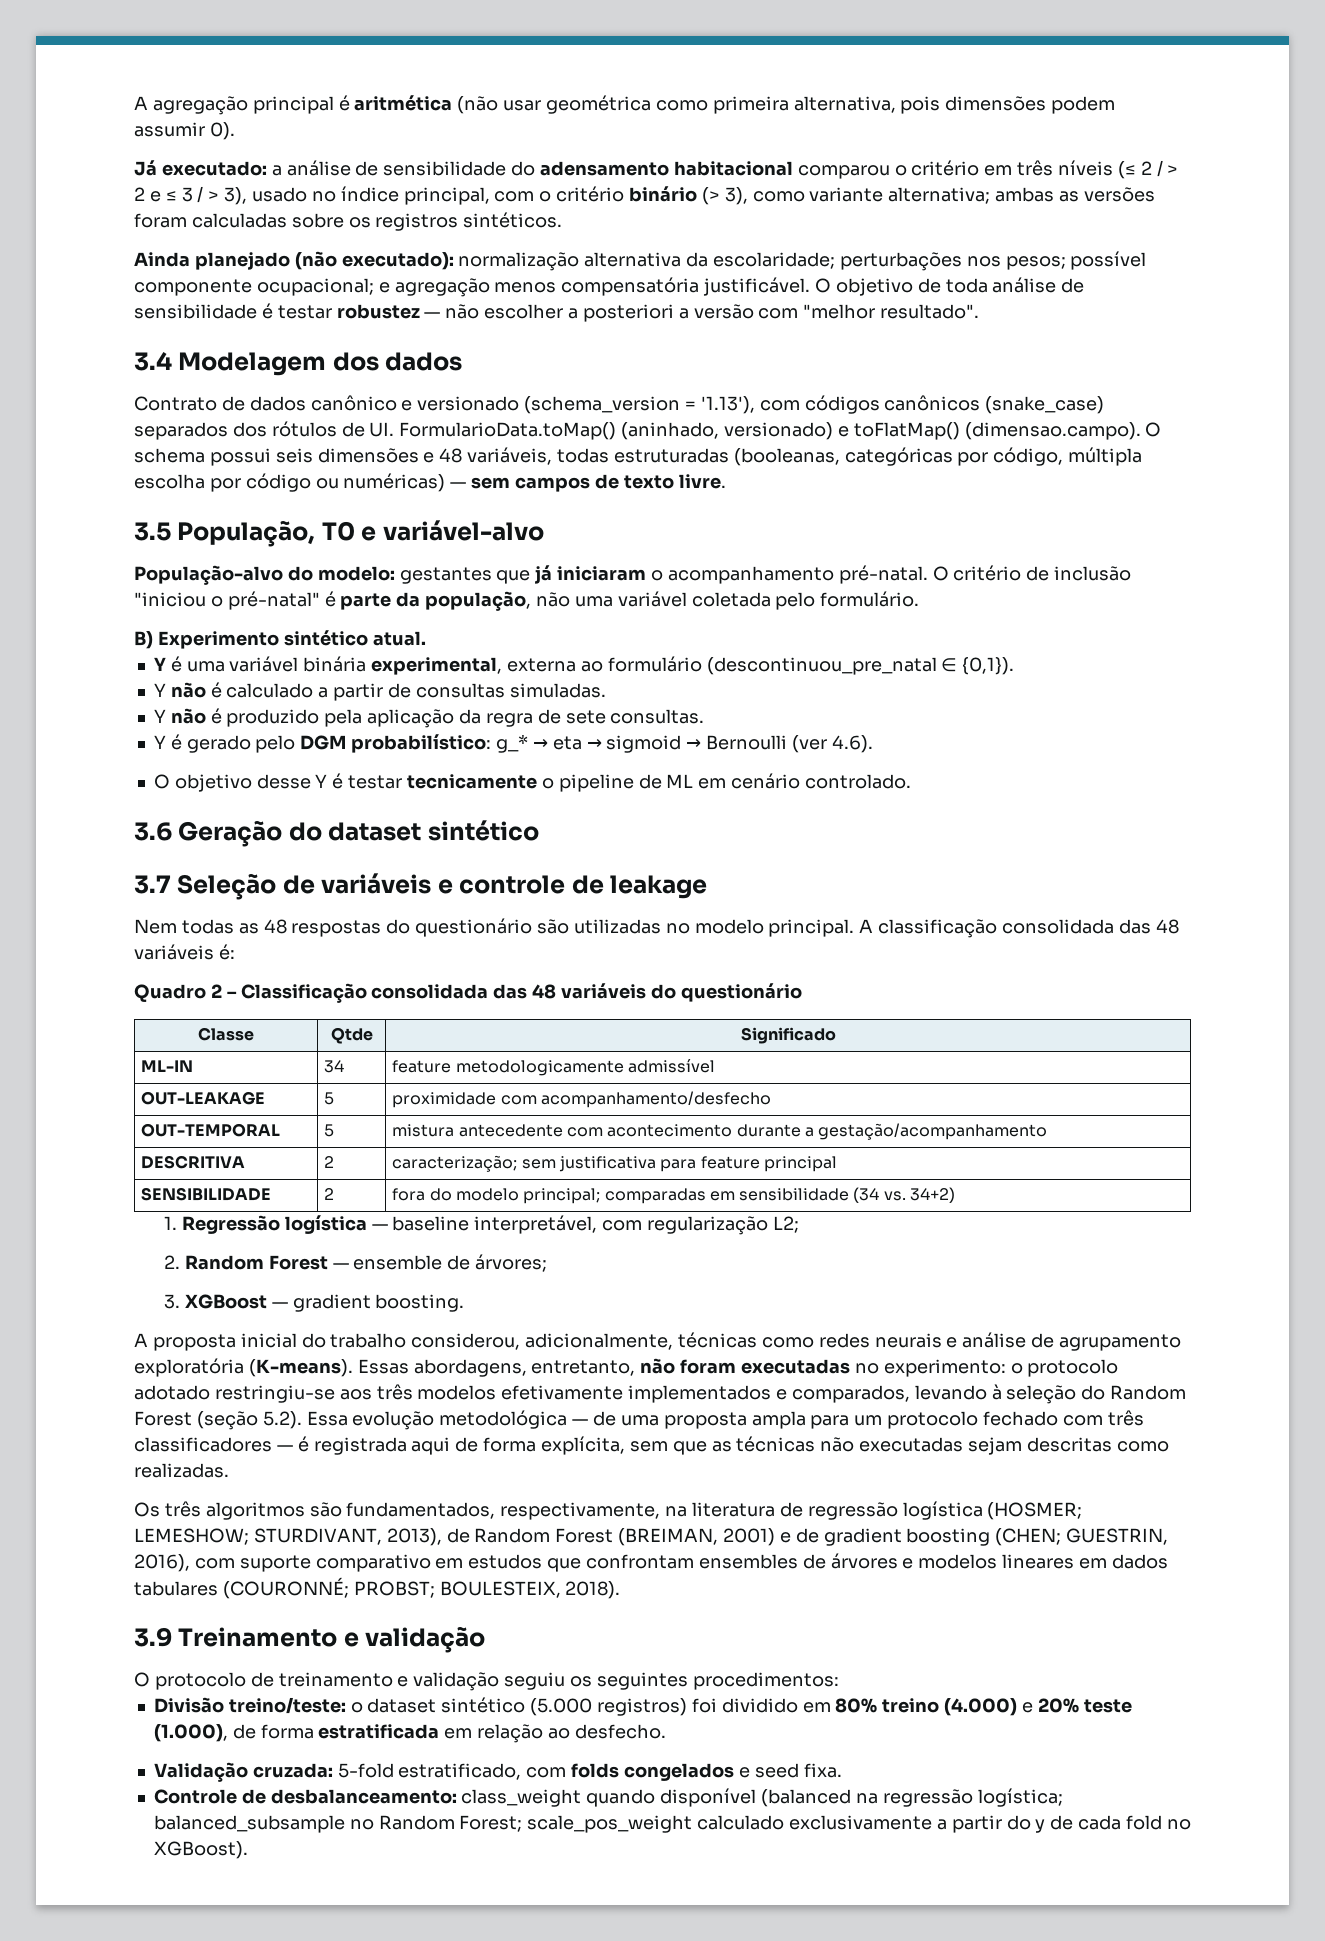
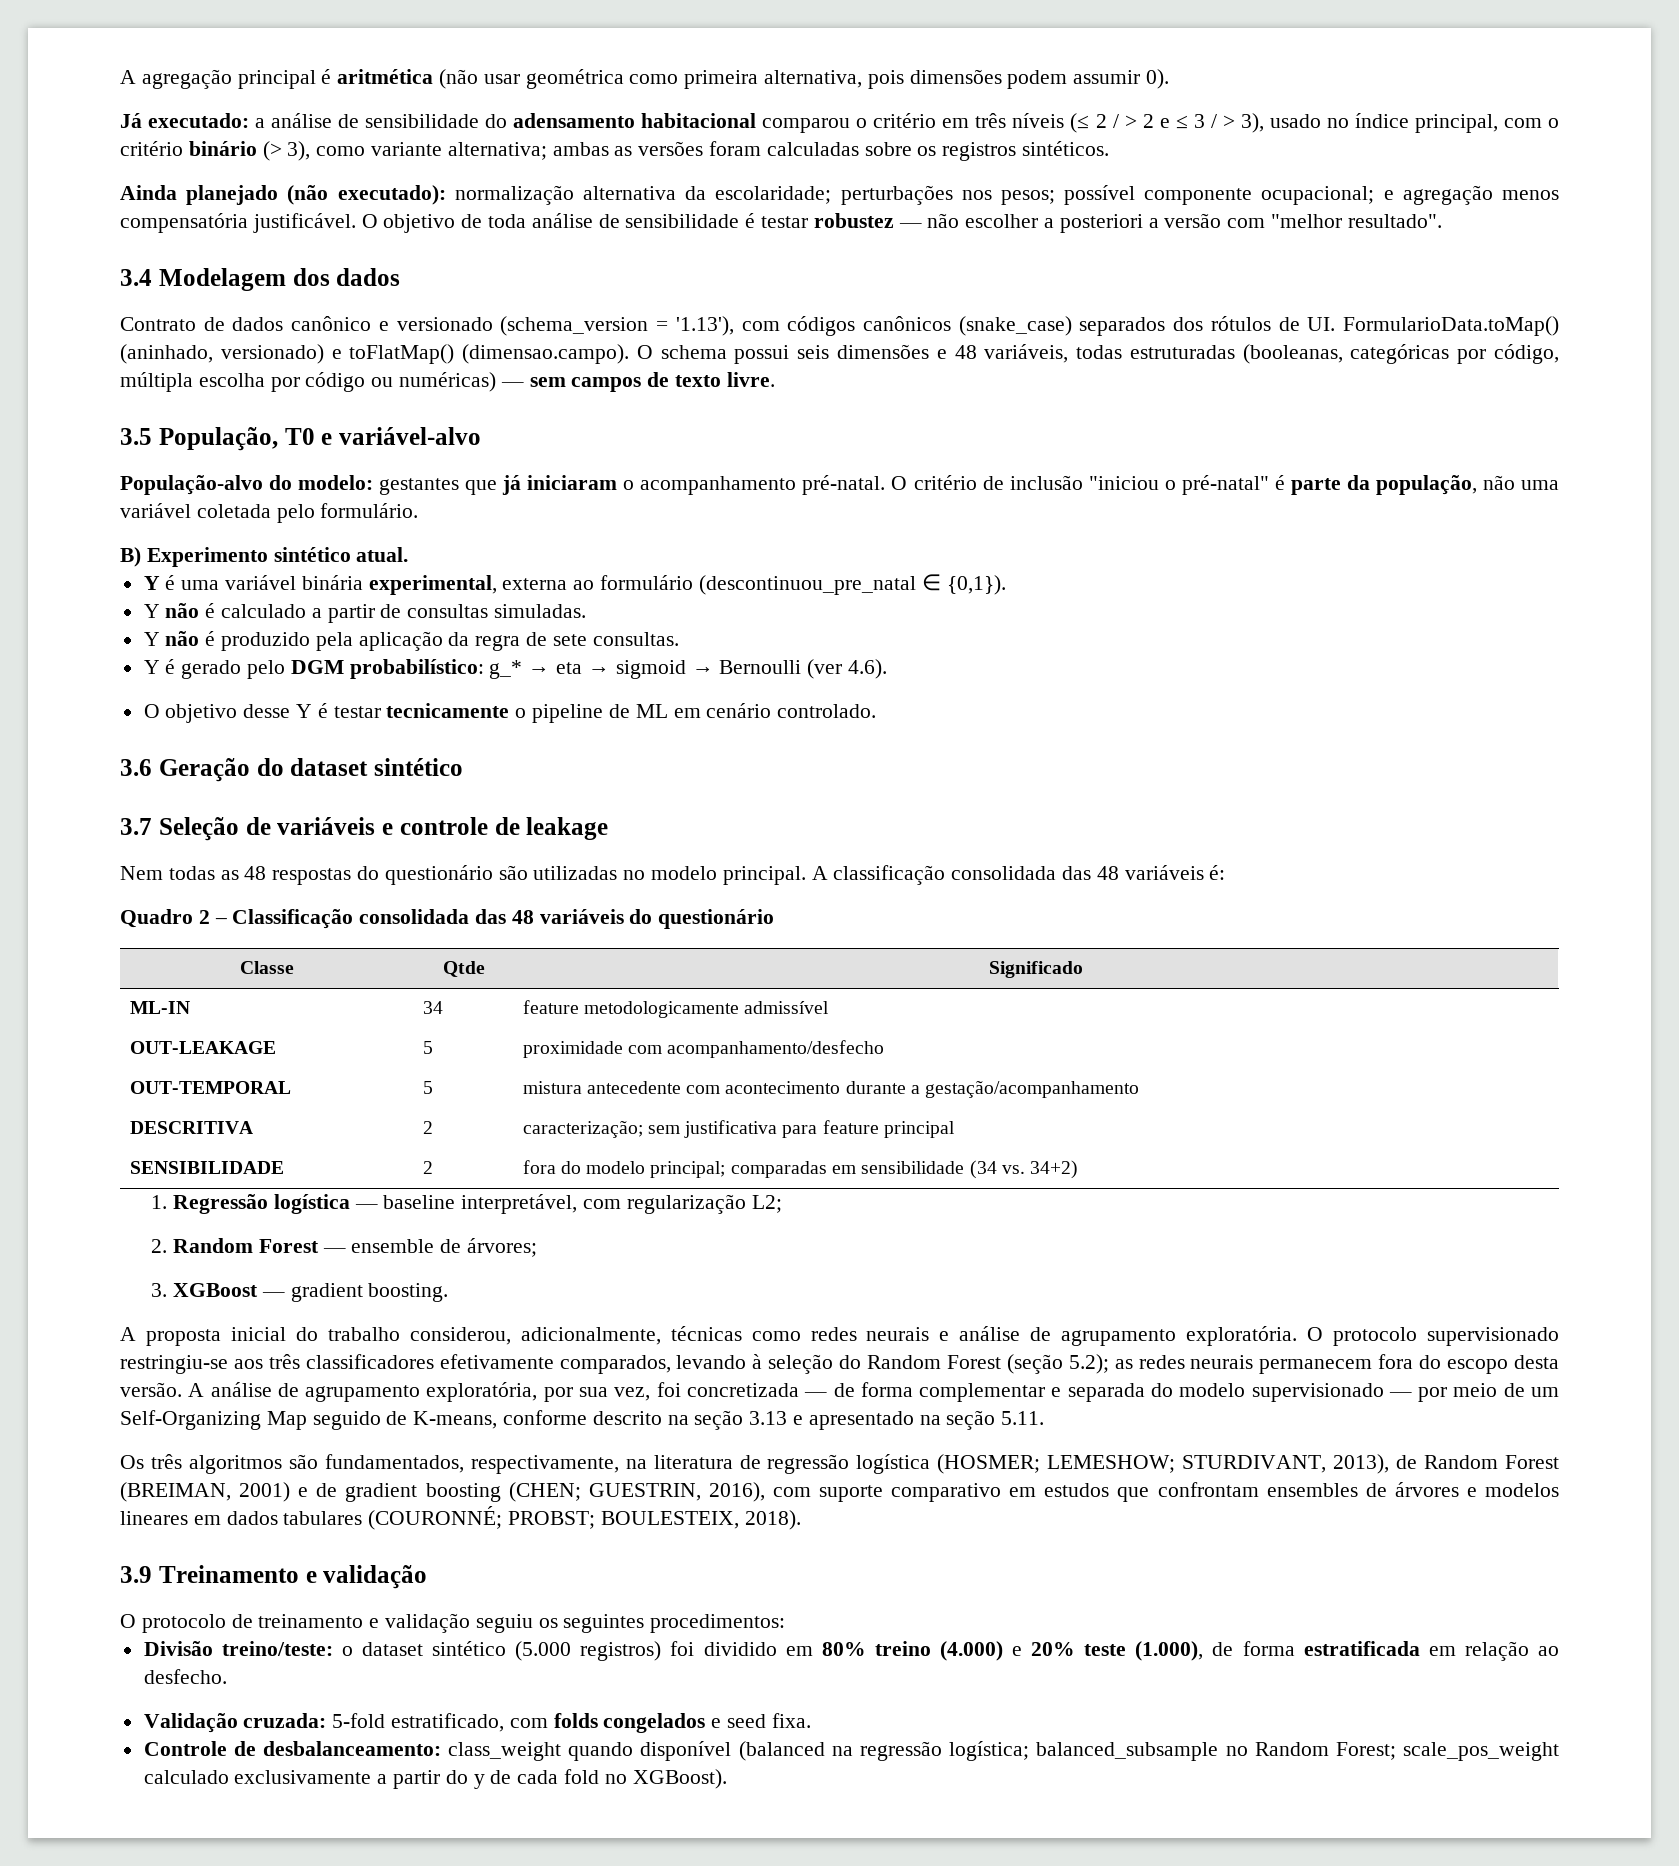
[134,1358,1119,1377] [134,1384,788,1403] exploratória (K-means). Essas abordagens, entretanto, não foram executadas no experimento: o protocolo adotado restringiu-se aos três modelos efetivamente implementados e -> [1186,1326,1559,1346] [120,1354,554,1374] exploratória. O protocolo supervisionado restringiu-se aos três classificadores efetivamente
[262,1410,1144,1430] [134,1436,1169,1455] [134,1463,229,1478] 5.2). Essa evolução metodológica — de uma proposta ampla para um protocolo fechado com três classificadores — é registrada aqui de forma explícita, sem que as técnicas não executadas sejam descritas como realizadas. -> [1068,1354,1560,1374] [120,1382,1560,1402] [120,1410,1045,1430] 5.2); as redes neurais permanecem fora do escopo desta versão. A análise de agrupamento exploratória, por sua vez, foi concretizada — de forma complementar e separada do modelo supervisionado — por meio de um Self-Organizing Map seguido de K-means, conforme descrito na seção 3.13 e apresentado na seção 5.11.

